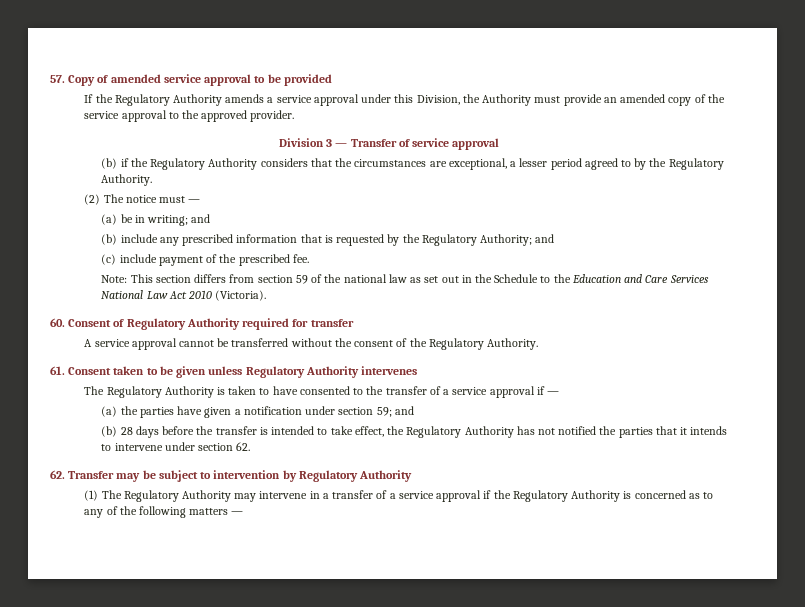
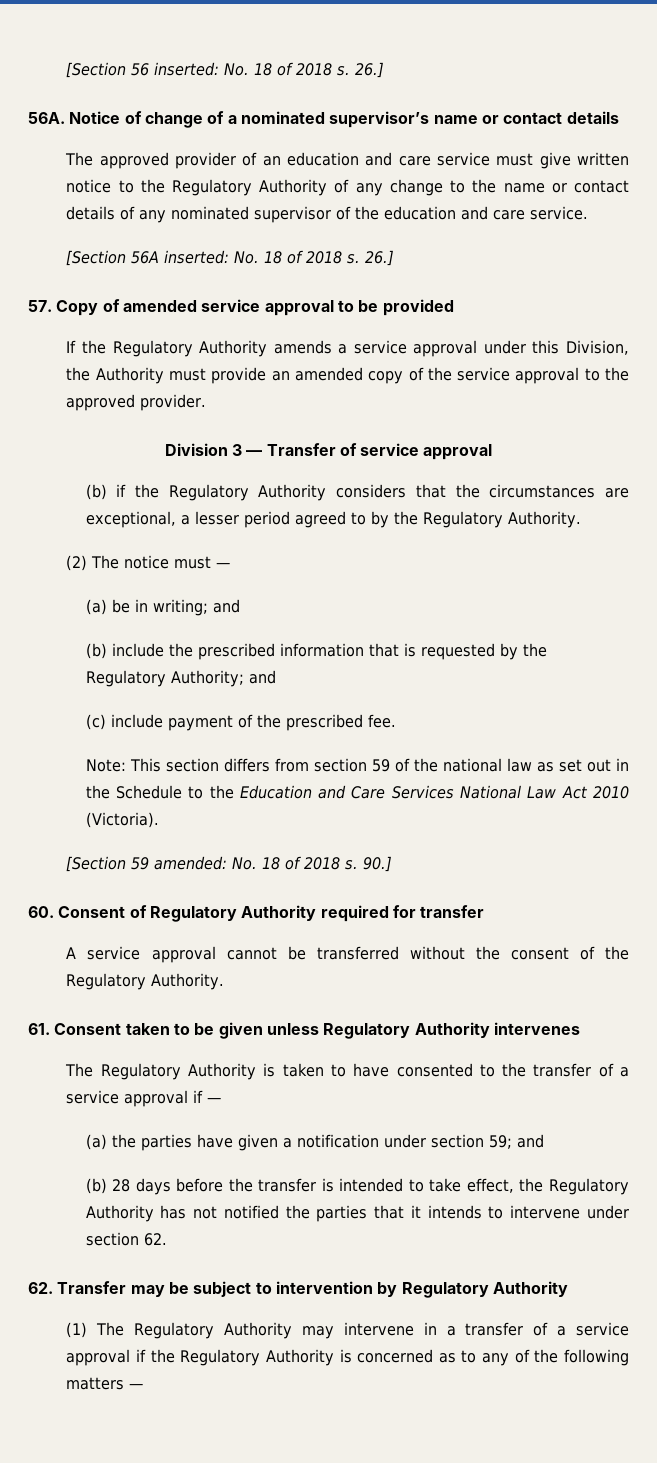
(50, 79) none -> [66,62,385,78] [28,111,619,128] [65,152,629,169] [66,179,629,196] [66,206,589,223] [66,250,395,266] [Section 56 inserted: No. 18 of 2018 s. 26.] // 56A. Notice of change of a nominated supervisor’s name or contact details // The approved provider of an education and care service must give written notice to the Regulatory Authority of any change to the name or contact details of any nominated supervisor of the education and care service. // [Section 56A inserted: No. 18 of 2018 s. 26.] //
[159,237,179,246] any -> [168,643,193,657] the
(267, 295) none -> [66,856,393,872] // [Section 59 amended: No. 18 of 2018 s. 90.]

